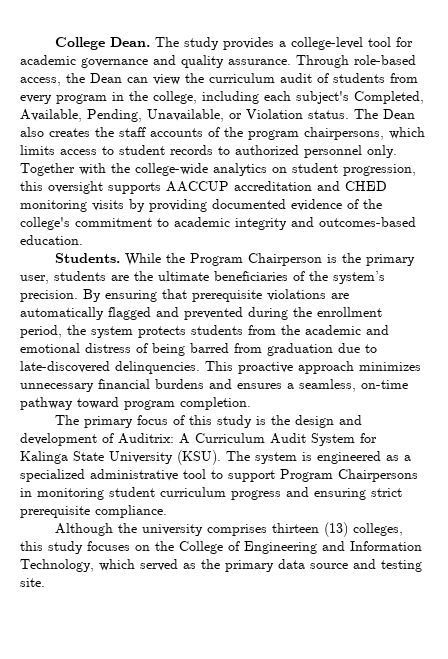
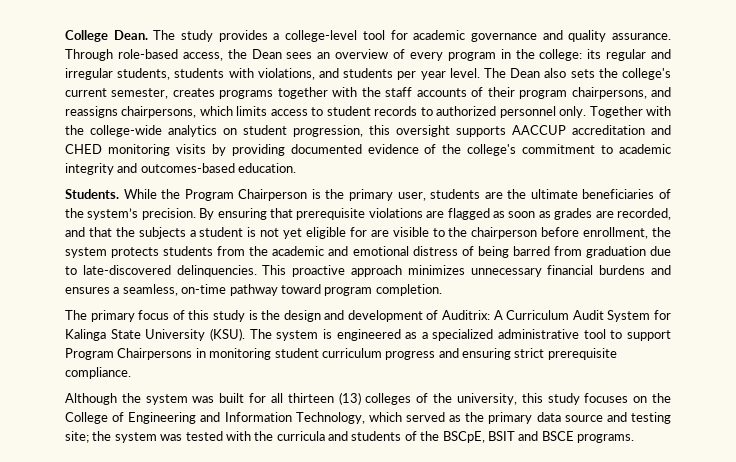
[127,73,418,85] [20,91,424,104] [20,109,415,122] [20,127,90,137] can view the curriculum audit of students from every program in the college, including each subject's Completed, Available, Pending, Unavailable, or Violation status. The Dean also creates -> [286,49,671,61] [65,68,671,80] [65,87,358,99] sees an overview of every program in the college: its regular and irregular students, students with violations, and students per year level. The Dean also sets the college's current semester, creates programs together with
[224,127,243,137] the -> [487,87,515,97] their
(384, 133) none -> [650,87,671,97] [65,106,197,118] and reassigns chairpersons,
[20,307,382,320] [20,325,62,338] automatically flagged and prevented during the enrollment period, -> [447,208,671,220] [65,227,649,239] flagged as soon as grades are recorded, and that the subjects a student is not yet eligible for are visible to the chairperson before enrollment,
[142,522,404,537] university comprises thirteen (13) colleges, -> [145,392,517,405] system was built for all thirteen (13) colleges of the university,
[20,578,45,587] site. -> [65,431,634,443] site; the system was tested with the curricula and students of the BSCpE, BSIT and BSCE programs.

